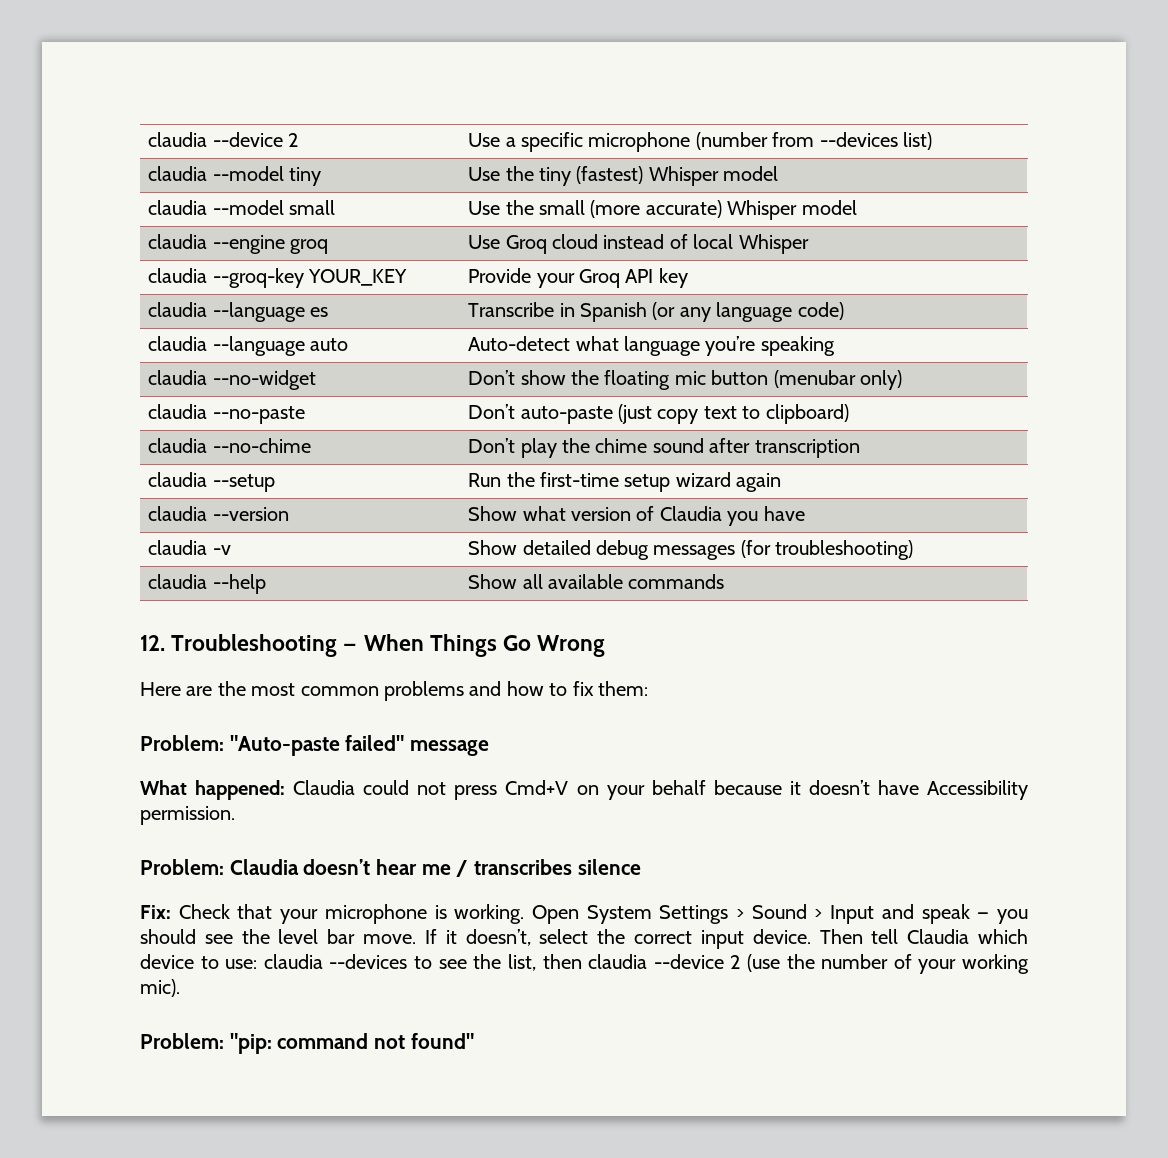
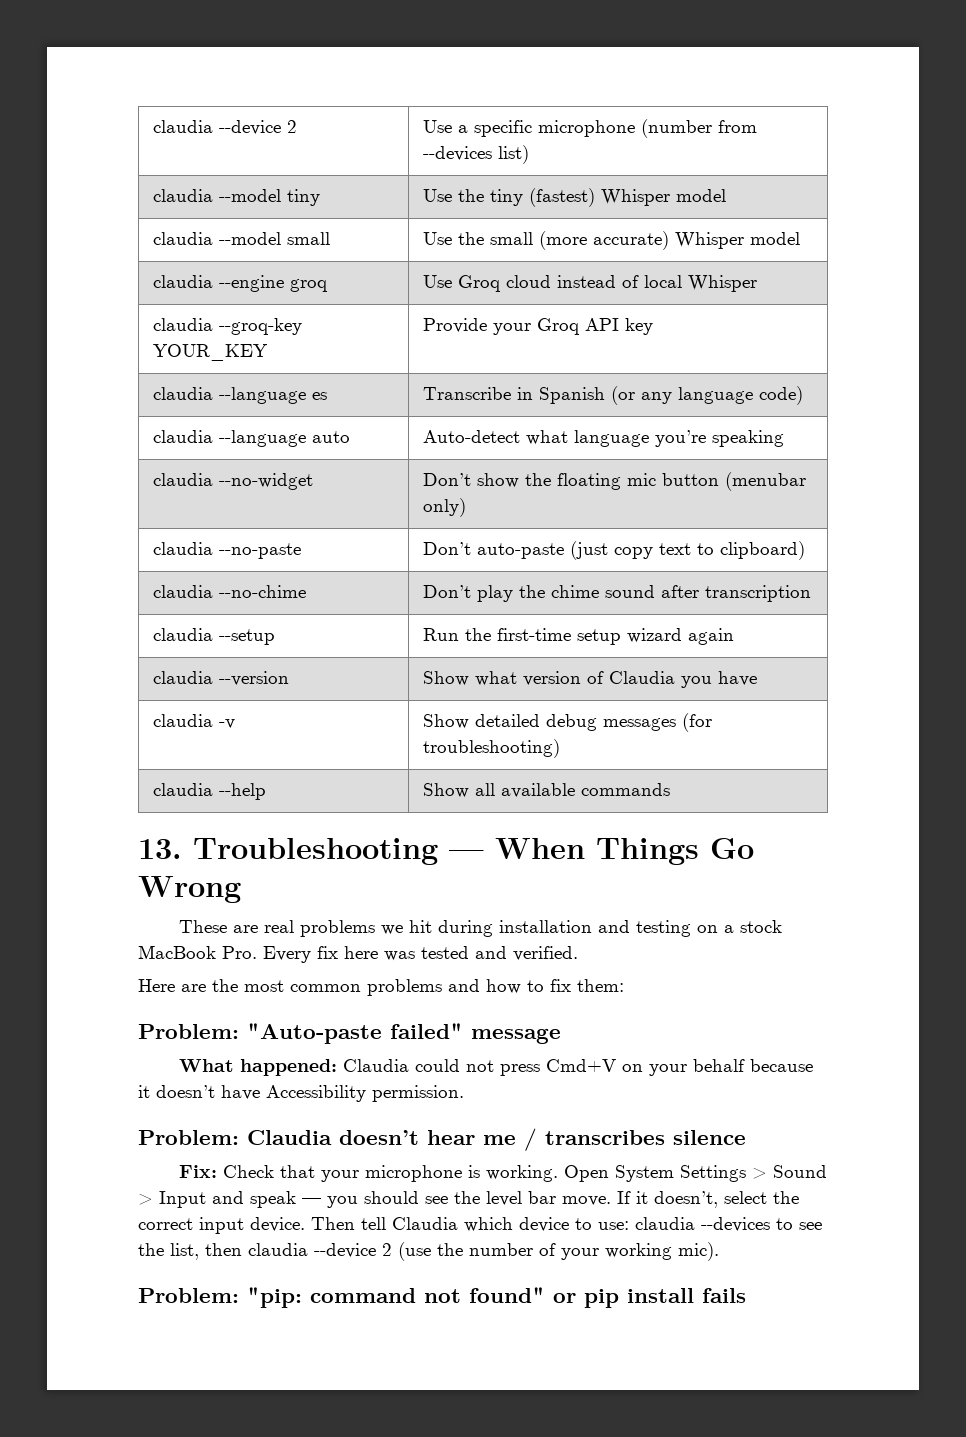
[140,635,165,651] 12. -> [138,839,182,859] 13.
(606, 646) none -> [179,920,783,937] [138,945,578,963] // These are real problems we hit during installation and testing on a stock MacBook Pro. Every fix here was tested and verified.
(474, 1041) none -> [553,1288,746,1308] or pip install fails

